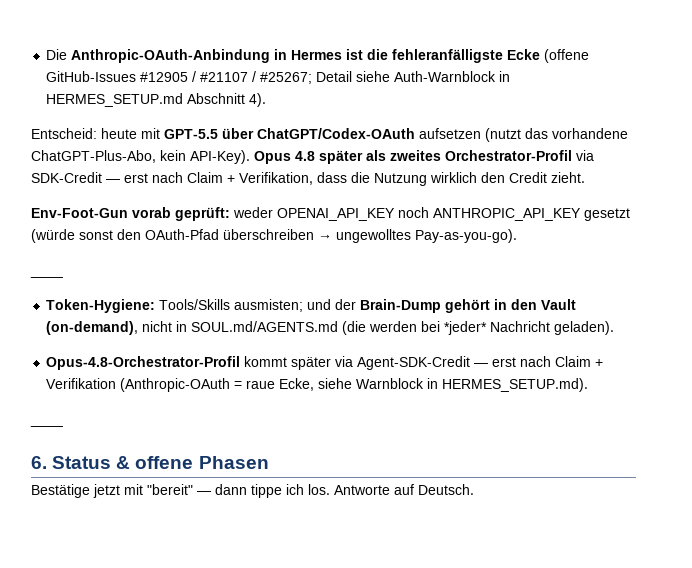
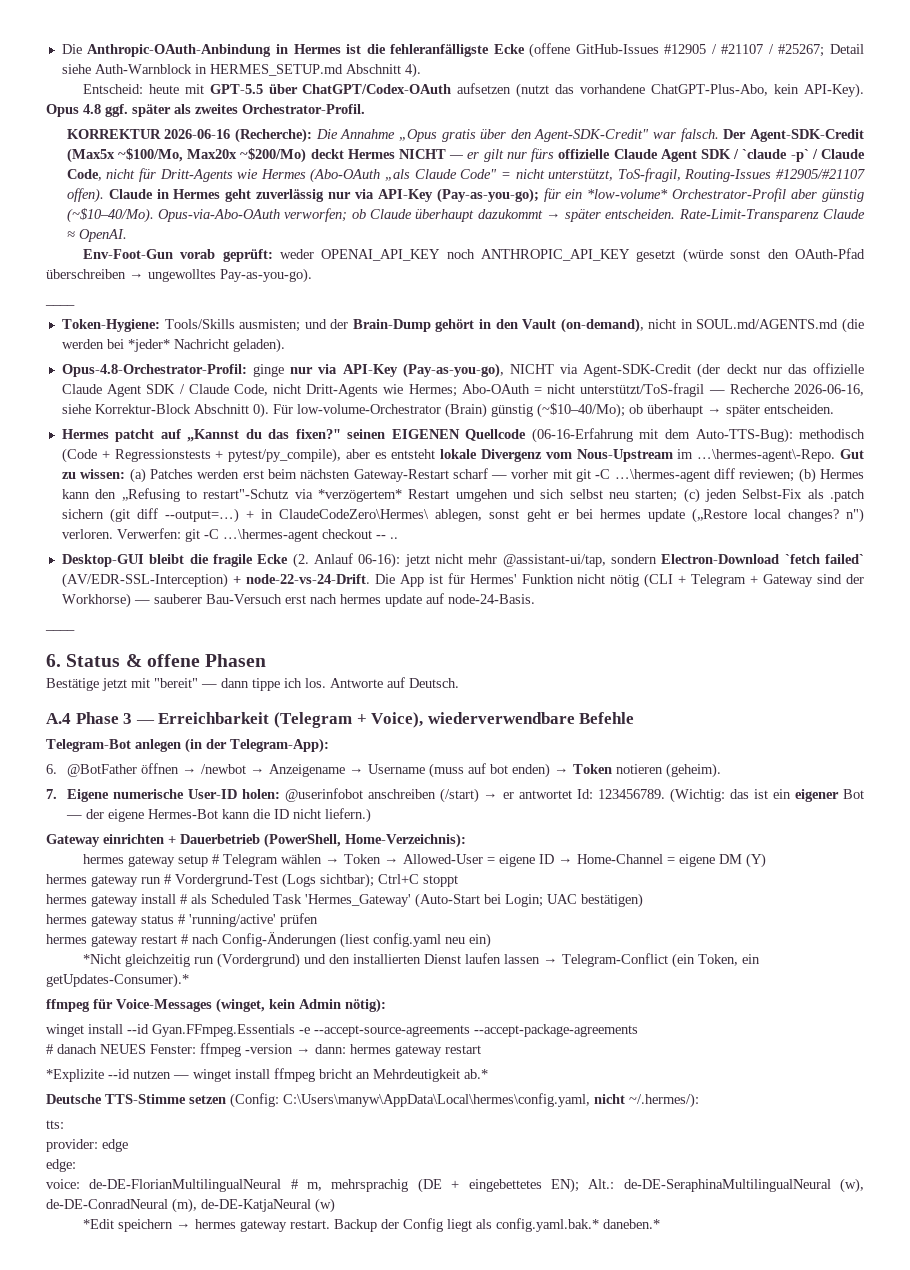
(315, 156) none -> [105,104,128,117] ggf.
[445,150,594,161] [31,172,585,186] Orchestrator-Profil via SDK-Credit — erst nach Claim + Verifikation, dass die Nutzung wirklich den Credit zieht. -> [242,104,365,114] [66,128,864,143] [66,148,865,163] [66,168,865,183] [66,188,865,203] [66,208,865,223] [66,229,127,242] Orchestrator-Profil. // KORREKTUR 2026-06-16 (Recherche): Die Annahme „Opus gratis über den Agent-SDK-Credit" war falsch. Der Agent-SDK-Credit (Max5x ~$100/Mo, Max20x ~$200/Mo) deckt Hermes NICHT — er gilt nur fürs offizielle Claude Agent SDK / `claude -p` / Claude Code, nicht für Dritt-Agents wie Hermes (Abo-OAuth „als Claude Code" = nicht unterstützt, ToS-fragil, Routing-Issues #12905/#21107 offen). Claude in Hermes geht zuverlässig nur via API-Key (Pay-as-you-go); für ein *low-volume* Orchestrator-Profil aber günstig (~$10–40/Mo). Opus-via-Abo-OAuth verworfen; ob Claude überhaupt dazukommt → später entscheiden. Rate-Limit-Transparenz Claude ≈ OpenAI.
[46,356,604,370] [46,378,589,392] Opus-4.8-Orchestrator-Profil kommt später via Agent-SDK-Credit — erst nach Claim + Verifikation (Anthropic-OAuth = raue Ecke, siehe Warnblock in HERMES_SETUP.md). -> [61,363,864,378] [61,383,864,397] [61,403,834,418] [61,428,865,443] [61,448,864,463] [61,468,865,483] [61,488,865,503] [61,508,864,523] [61,528,398,542] [61,553,864,568] [61,573,865,588] [61,593,535,608] Opus-4.8-Orchestrator-Profil: ginge nur via API-Key (Pay-as-you-go), NICHT via Agent-SDK-Credit (der deckt nur das offizielle Claude Agent SDK / Claude Code, nicht Dritt-Agents wie Hermes; Abo-OAuth = nicht unterstützt/ToS-fragil — Recherche 2026-06-16, siehe Korrektur-Block Abschnitt 0). Für low-volume-Orchestrator (Brain) günstig (~$10–40/Mo); ob überhaupt → später entscheiden. // Hermes patcht auf „Kannst du das fixen?" seinen EIGENEN Quellcode (06-16-Erfahrung mit dem Auto-TTS-Bug): methodisch (Code + Regressionstests + pytest/py_compile), aber es entsteht lokale Divergenz vom Nous-Upstream im …\hermes-agent\-Repo. Gut zu wissen: (a) Patches werden erst beim nächsten Gateway-Restart scharf — vorher mit git -C …\hermes-agent diff reviewen; (b) Hermes kann den „Refusing to restart"-Schutz via *verzögertem* Restart umgehen und sich selbst neu starten; (c) jeden Selbst-Fix als .patch sichern (git diff --output=…) + in ClaudeCodeZero\Hermes\ ablegen, sonst geht er bei hermes update („Restore local changes? n") verloren. Verwerfen: git -C …\hermes-agent checkout -- .. // Desktop-GUI bleibt die fragile Ecke (2. Anlauf 06-16): jetzt nicht mehr @assistant-ui/tap, sondern Electron-Download `fetch failed` (AV/EDR-SSL-Interception) + node-22-vs-24-Drift. Die App ist für Hermes' Funktion nicht nötig (CLI + Telegram + Gateway sind der Workhorse) — sauberer Bau-Versuch erst nach hermes update auf node-24-Basis.
(474, 489) none -> [46,712,635,728] [46,738,329,753] [46,763,721,778] [46,788,864,803] [65,808,371,823] [46,833,466,848] [82,853,766,868] [46,873,458,888] [46,893,643,908] [46,913,318,927] [46,932,491,948] [82,953,760,968] [46,973,189,988] [46,998,386,1013] [46,1024,638,1037] [46,1043,481,1057] [46,1068,488,1082] [46,1093,699,1108] [46,1120,64,1129] [46,1139,128,1152] [46,1159,76,1172] [46,1178,865,1193] [46,1198,335,1213] [82,1218,660,1232] // A.4 Phase 3 — Erreichbarkeit (Telegram + Voice), wiederverwendbare Befehle // Telegram-Bot anlegen (in der Telegram-App): // 6. @BotFather öffnen → /newbot → Anzeigename → Username (muss auf bot enden) → Token notieren (geheim). // 7. Eigene numerische User-ID holen: @userinfobot anschreiben (/start) → er antwortet Id: 123456789. (Wichtig: das ist ein eigener Bot — der eigene Hermes-Bot kann die ID nicht liefern.) // Gateway einrichten + Dauerbetrieb (PowerShell, Home-Verzeichnis): // hermes gateway setup # Telegram wählen → Token → Allowed-User = eigene ID → Home-Channel = eigene DM (Y) // hermes gateway run # Vordergrund-Test (Logs sichtbar); Ctrl+C stoppt // hermes gateway install # als Scheduled Task 'Hermes_Gateway' (Auto-Start bei Login; UAC bestätigen) // hermes gateway status # 'running/active' prüfen // hermes gateway restart # nach Config-Änderungen (liest config.yaml neu ein) // *Nicht gleichzeitig run (Vordergrund) und den installierten Dienst laufen lassen → Telegram-Conflict (ein Token, ein getUpdates-Consumer).* // ffmpeg für Voice-Messages (winget, kein Admin nötig): // winget install --id Gyan.FFmpeg.Essentials -e --accept-source-agreements --accept-package-agreements // # danach NEUES Fenster: ffmpeg -version → dann: hermes gateway restart // *Explizite --id nutzen — winget install ffmpeg bricht an Mehrdeutigkeit ab.* // Deutsche TTS-Stimme setzen (Config: C:\Users\manyw\AppData\Local\hermes\config.yaml, nicht ~/.hermes/): // tts: // provider: edge // edge: // voice: de-DE-FlorianMultilingualNeural # m, mehrsprachig (DE + eingebettetes EN); Alt.: de-DE-SeraphinaMultilingualNeural (w), de-DE-ConradNeural (m), de-DE-KatjaNeural (w) // *Edit speichern → hermes gateway restart. Backup der Config liegt als config.yaml.bak.* daneben.*

